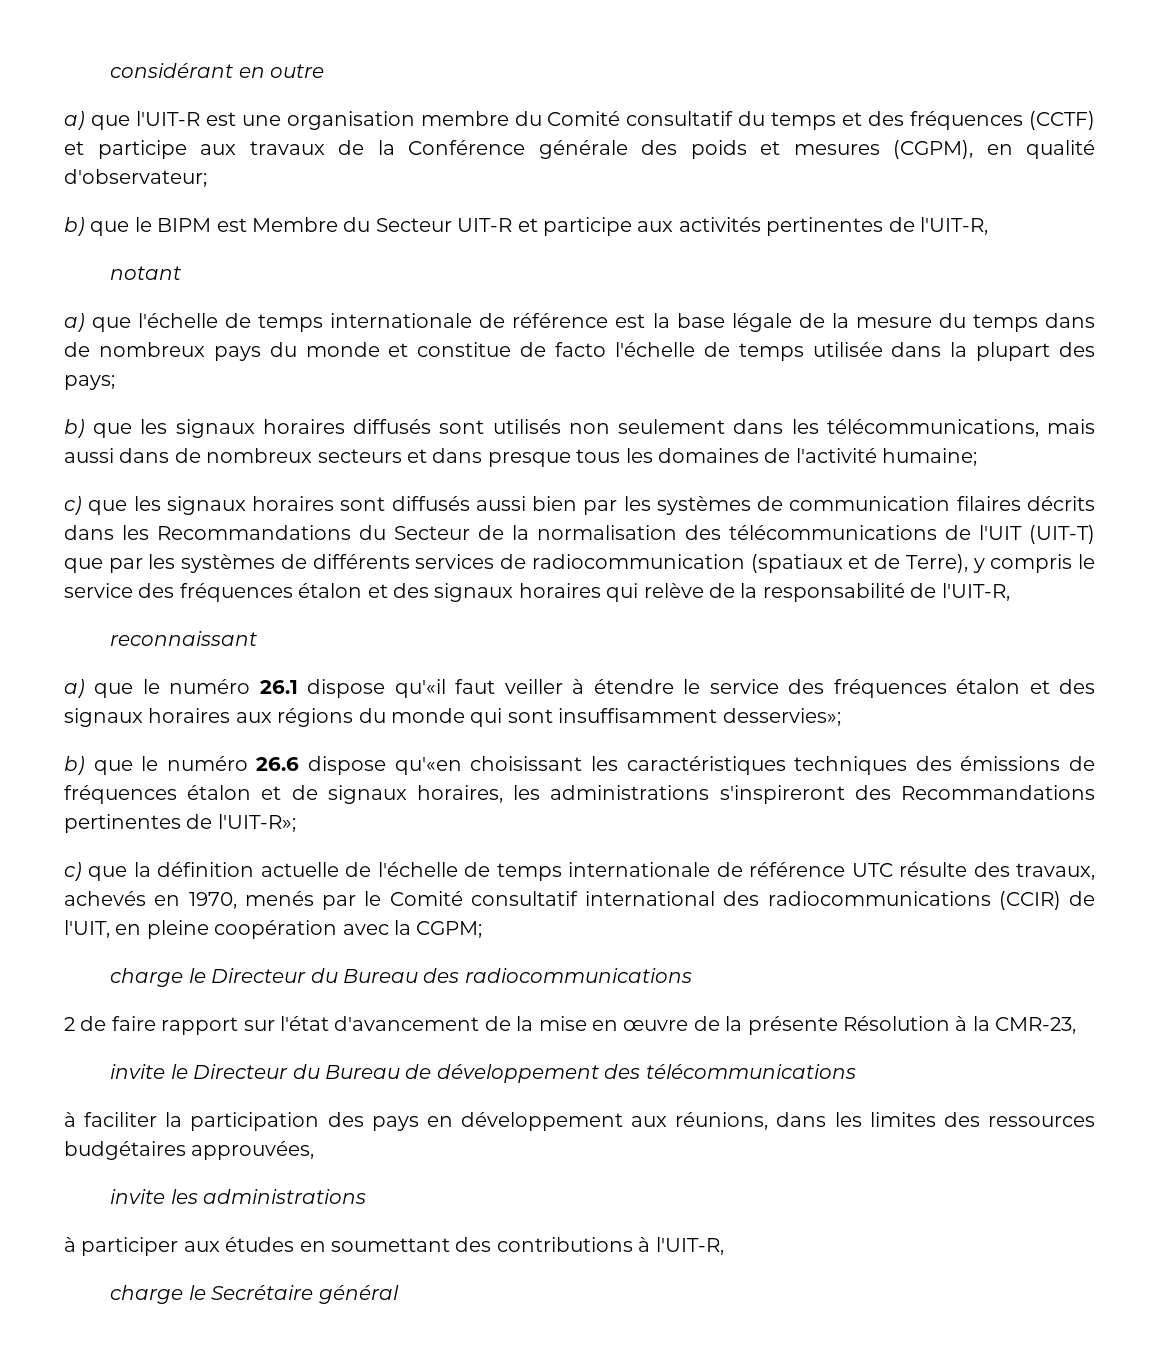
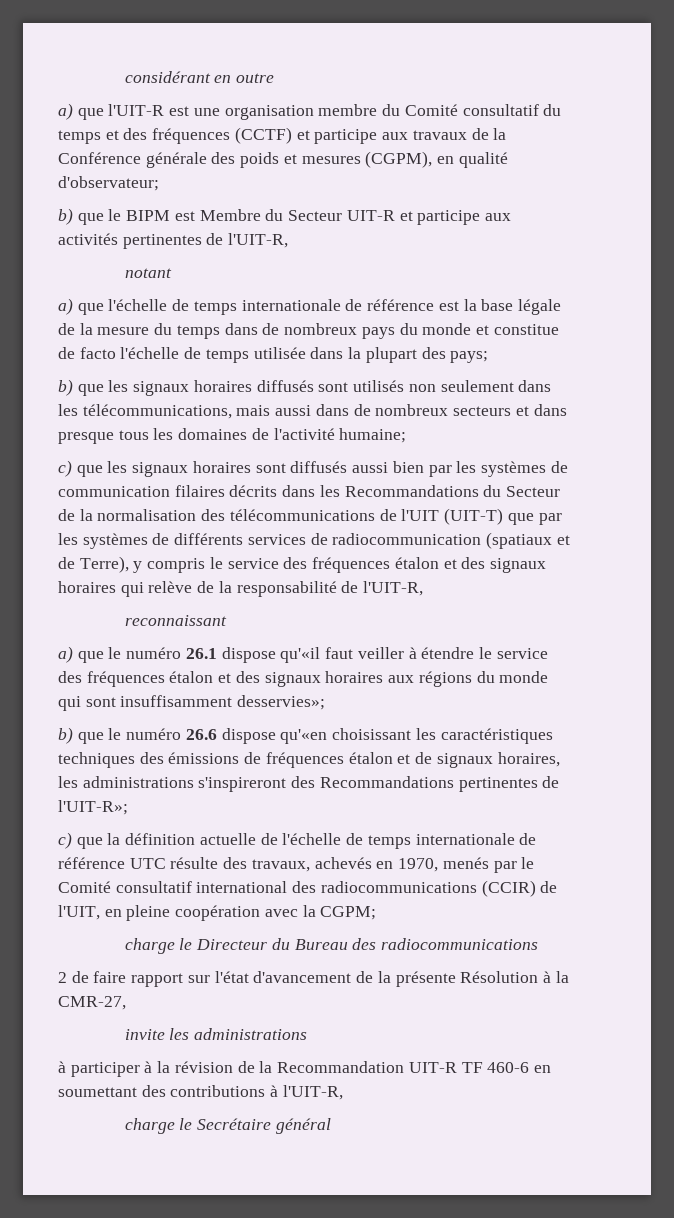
[538,1016,1077,1035] [110,1064,856,1083] [64,1112,1095,1131] [64,1141,315,1160] mise en œuvre de la présente Résolution à la CMR-23, // invite le Directeur du Bureau de développement des télécommunications // à faciliter la participation des pays en développement aux réunions, dans les limites des ressources budgétaires approuvées, -> [395,971,569,987] [58,996,126,1010] présente Résolution à la CMR-27,
[183,1237,295,1252] aux études -> [144,1061,530,1073] à la révision de la Recommandation UIT-R TF 460-6

